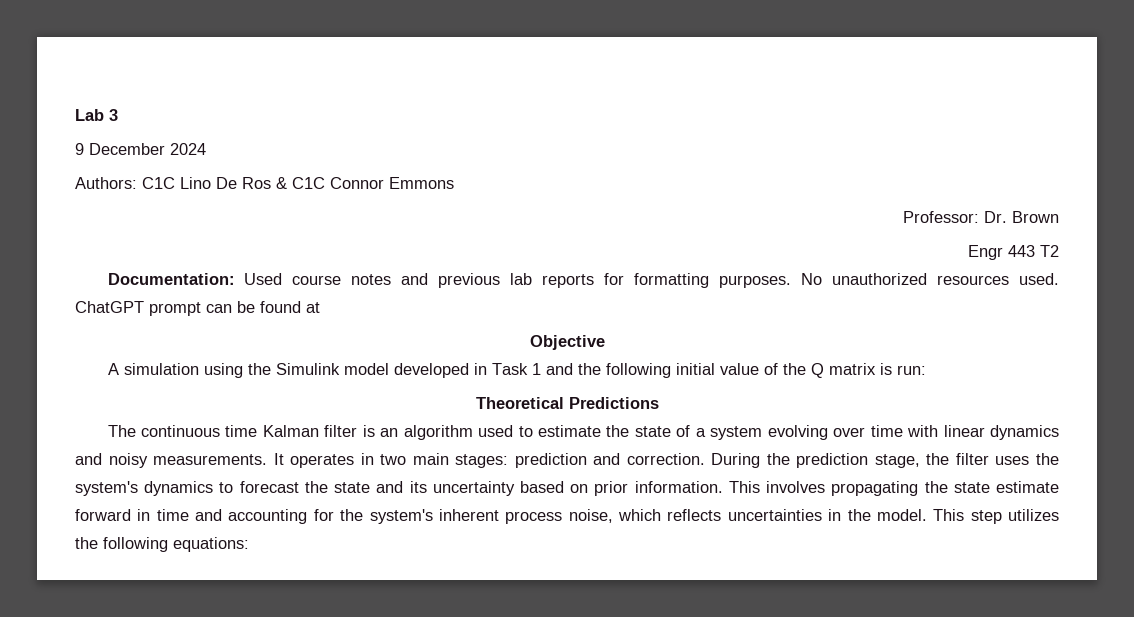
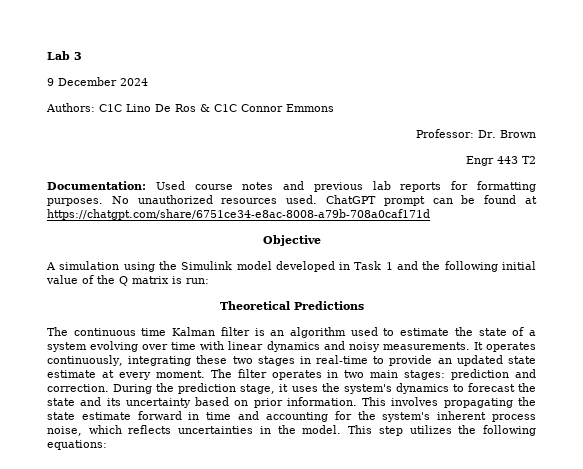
(320, 307) none -> [47,209,430,220] https://chatgpt.com/share/6751ce34-e8ac-8008-a79b-708a0caf171d
(355, 461) none -> [47,355,536,366] [47,369,322,380] continuously, integrating these two stages in real-time to provide an updated state estimate at every moment. The filter operates
[926,453,989,465] the filter -> [279,384,289,392] it

